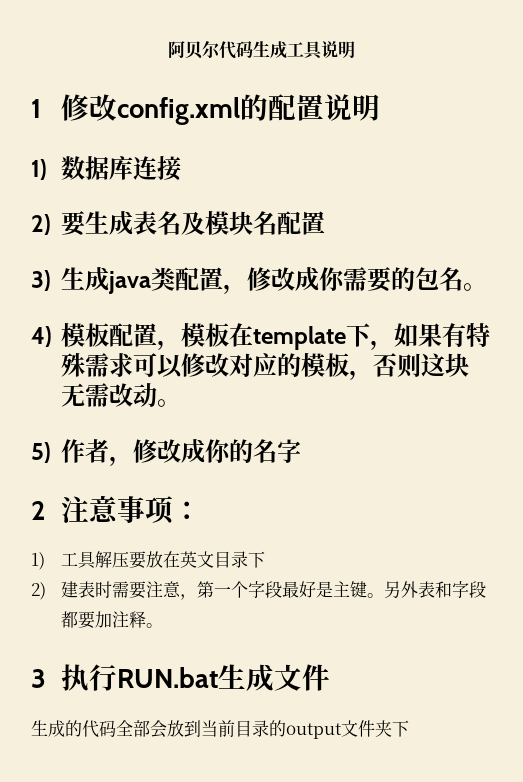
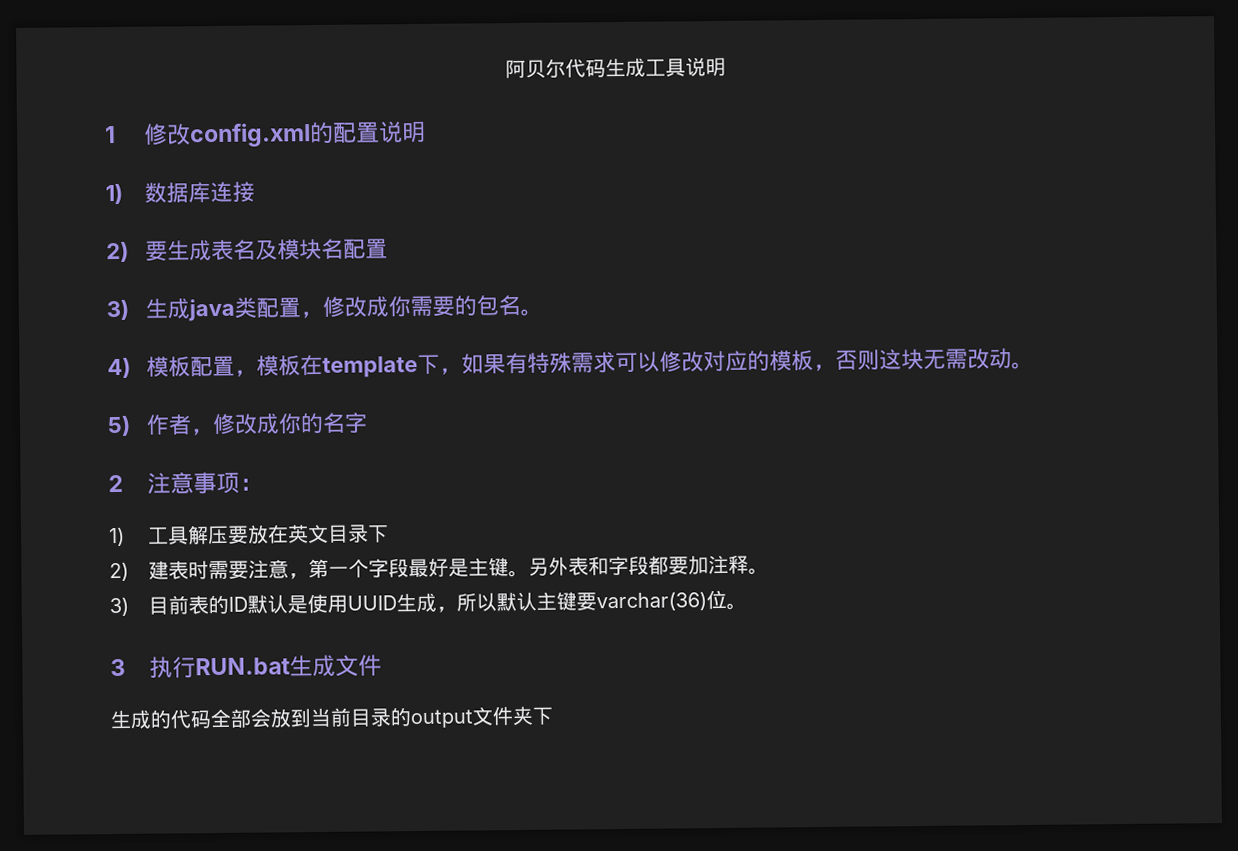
(163, 625) none -> [109,589,747,617] // 3)目前表的ID默认是使用UUID生成，所以默认主键要varchar(36)位。

